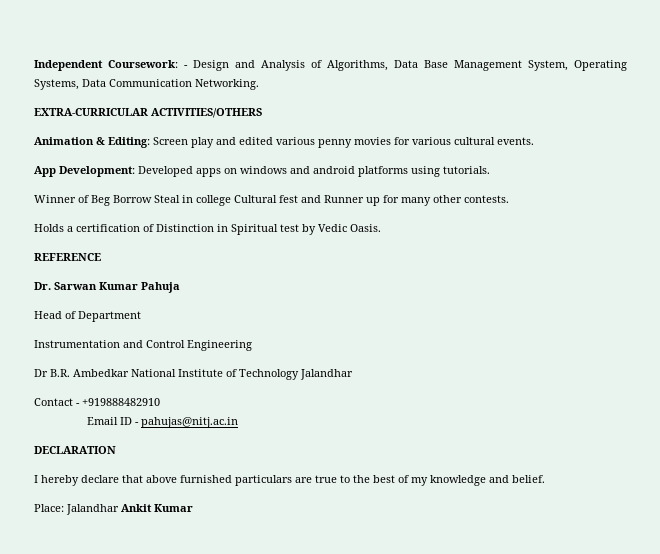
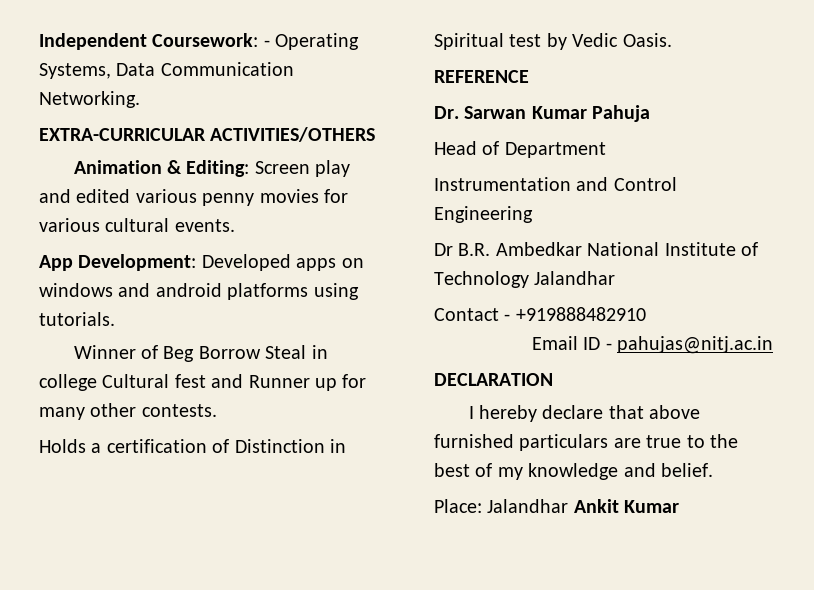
[193,60,568,71] Design and Analysis of Algorithms, Data Base Management System, -> (270, 43) none

